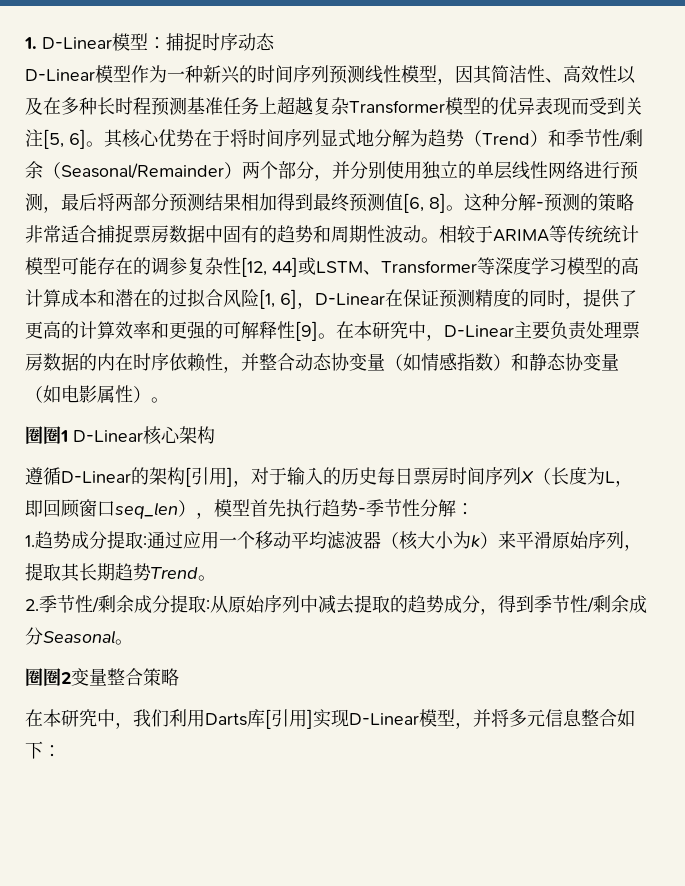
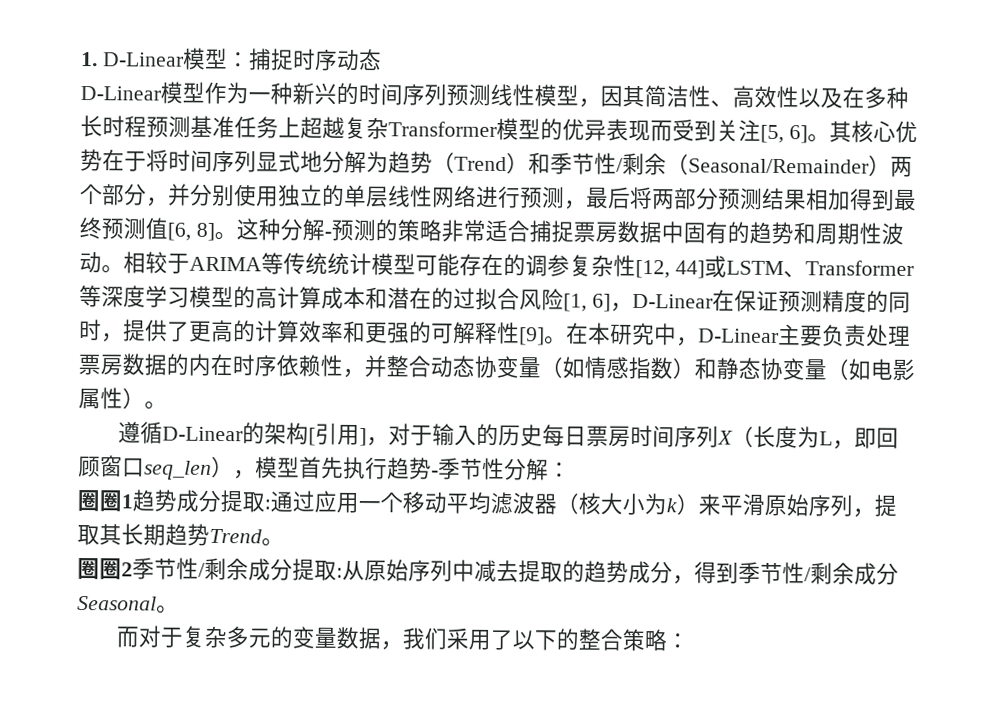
[25,426,215,445] // 圈圈1 D-Linear核心架构 -> (167, 405) none
[25,535,35,547] 1. -> [77,489,133,512] 圈圈1
[25,599,39,611] 2. -> [77,557,133,580] 圈圈2
[25,668,179,686] [25,709,635,729] [25,741,43,759] 圈圈2变量整合策略 // 在本研究中，我们利用Darts库[引用]实现D-Linear模型，并将多元信息整合如下 -> [116,625,669,652] 而对于复杂多元的变量数据，我们采用了以下的整合策略

